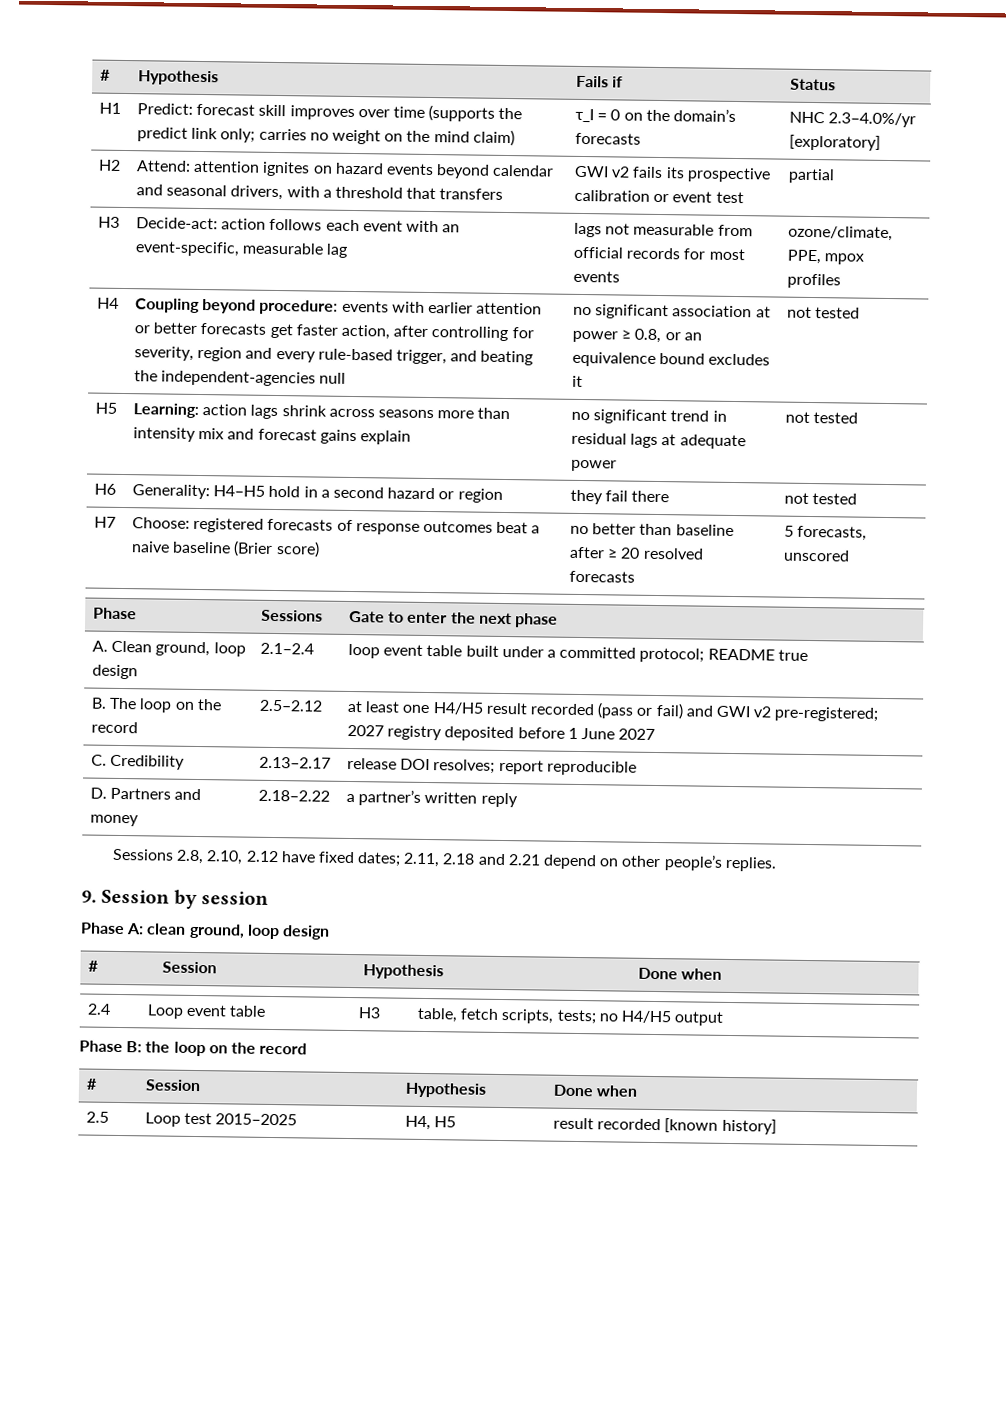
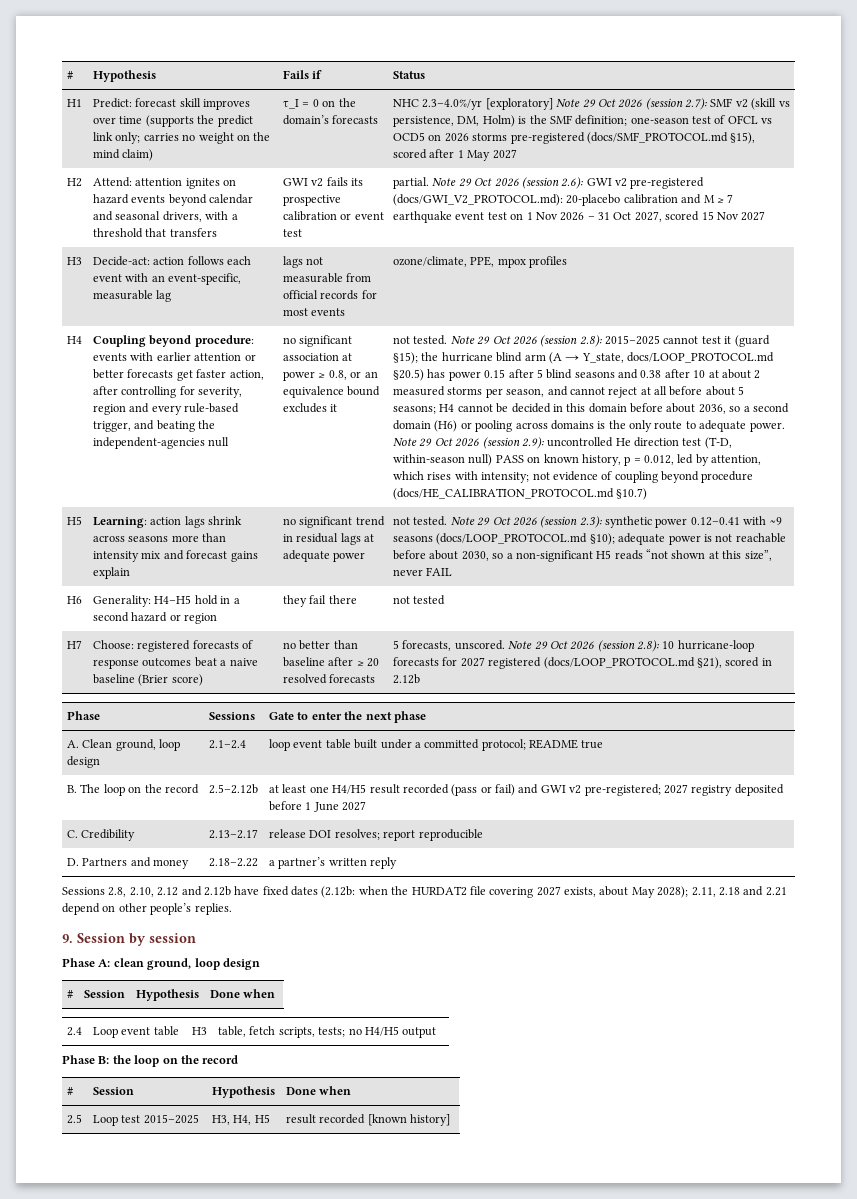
(882, 142) none -> [556,98,790,110] [393,115,773,127] [393,132,756,144] [393,149,517,161] Note 29 Oct 2026 (session 2.7): SMF v2 (skill vs persistence, DM, Holm) is the SMF definition; one-season test of OFCL vs OCD5 on 2026 storms pre-registered (docs/SMF_PROTOCOL.md §15), scored after 1 May 2027
[788,168,836,184] partial -> [393,177,705,189] [393,194,734,206] [393,211,766,223] partial. Note 29 Oct 2026 (session 2.6): GWI v2 pre-registered (docs/GWI_V2_PROTOCOL.md): 20-placebo calibration and M ≥ 7 earthquake event test on 1 Nov 2026 – 31 Oct 2027, scored 15 Nov 2027
[815,307,861,319] tested -> [413,335,770,347] [393,352,775,364] [393,369,761,381] [393,386,745,398] [393,403,789,414] [393,420,785,432] [393,437,732,449] [393,454,762,466] [393,471,754,483] [393,488,648,500] tested. Note 29 Oct 2026 (session 2.8): 2015–2025 cannot test it (guard §15); the hurricane blind arm (A → Y_state, docs/LOOP_PROTOCOL.md §20.5) has power 0.15 after 5 blind seasons and 0.38 after 10 at about 2 measured storms per season, and cannot reject at all before about 5 seasons; H4 cannot be decided in this domain before about 2036, so a second domain (H6) or pooling across domains is the only route to adequate power. Note 29 Oct 2026 (session 2.9): uncontrolled He direction test (T-D, within-season null) PASS on known history, p = 0.012, led by attention, which rises with intensity; not evidence of coupling beyond procedure (docs/HE_CALIBRATION_PROTOCOL.md §10.7)
[813,412,859,424] tested -> [413,516,782,528] [393,533,786,545] [393,549,772,562] [393,567,453,576] tested. Note 29 Oct 2026 (session 2.3): synthetic power 0.12–0.41 with ~9 seasons (docs/LOOP_PROTOCOL.md §10); adequate power is not reachable before about 2030, so a non-significant H5 reads “not shown at this size”, never FAIL
[783,549,851,562] unscored -> [454,640,754,652] [393,657,772,669] [393,674,421,684] unscored. Note 29 Oct 2026 (session 2.8): 10 hurricane-loop forecasts for 2027 registered (docs/LOOP_PROTOCOL.md §21), scored in 2.12b
[259,699,324,712] 2.5–2.12 -> [209,784,259,794] 2.5–2.12b
[280,851,402,867] have fixed dates; -> [181,886,689,898] and 2.12b have fixed dates (2.12b: when the HURDAT2 file covering 2027 exists, about May 2028);
(298, 1119) none -> [212,1115,231,1125] H3,

